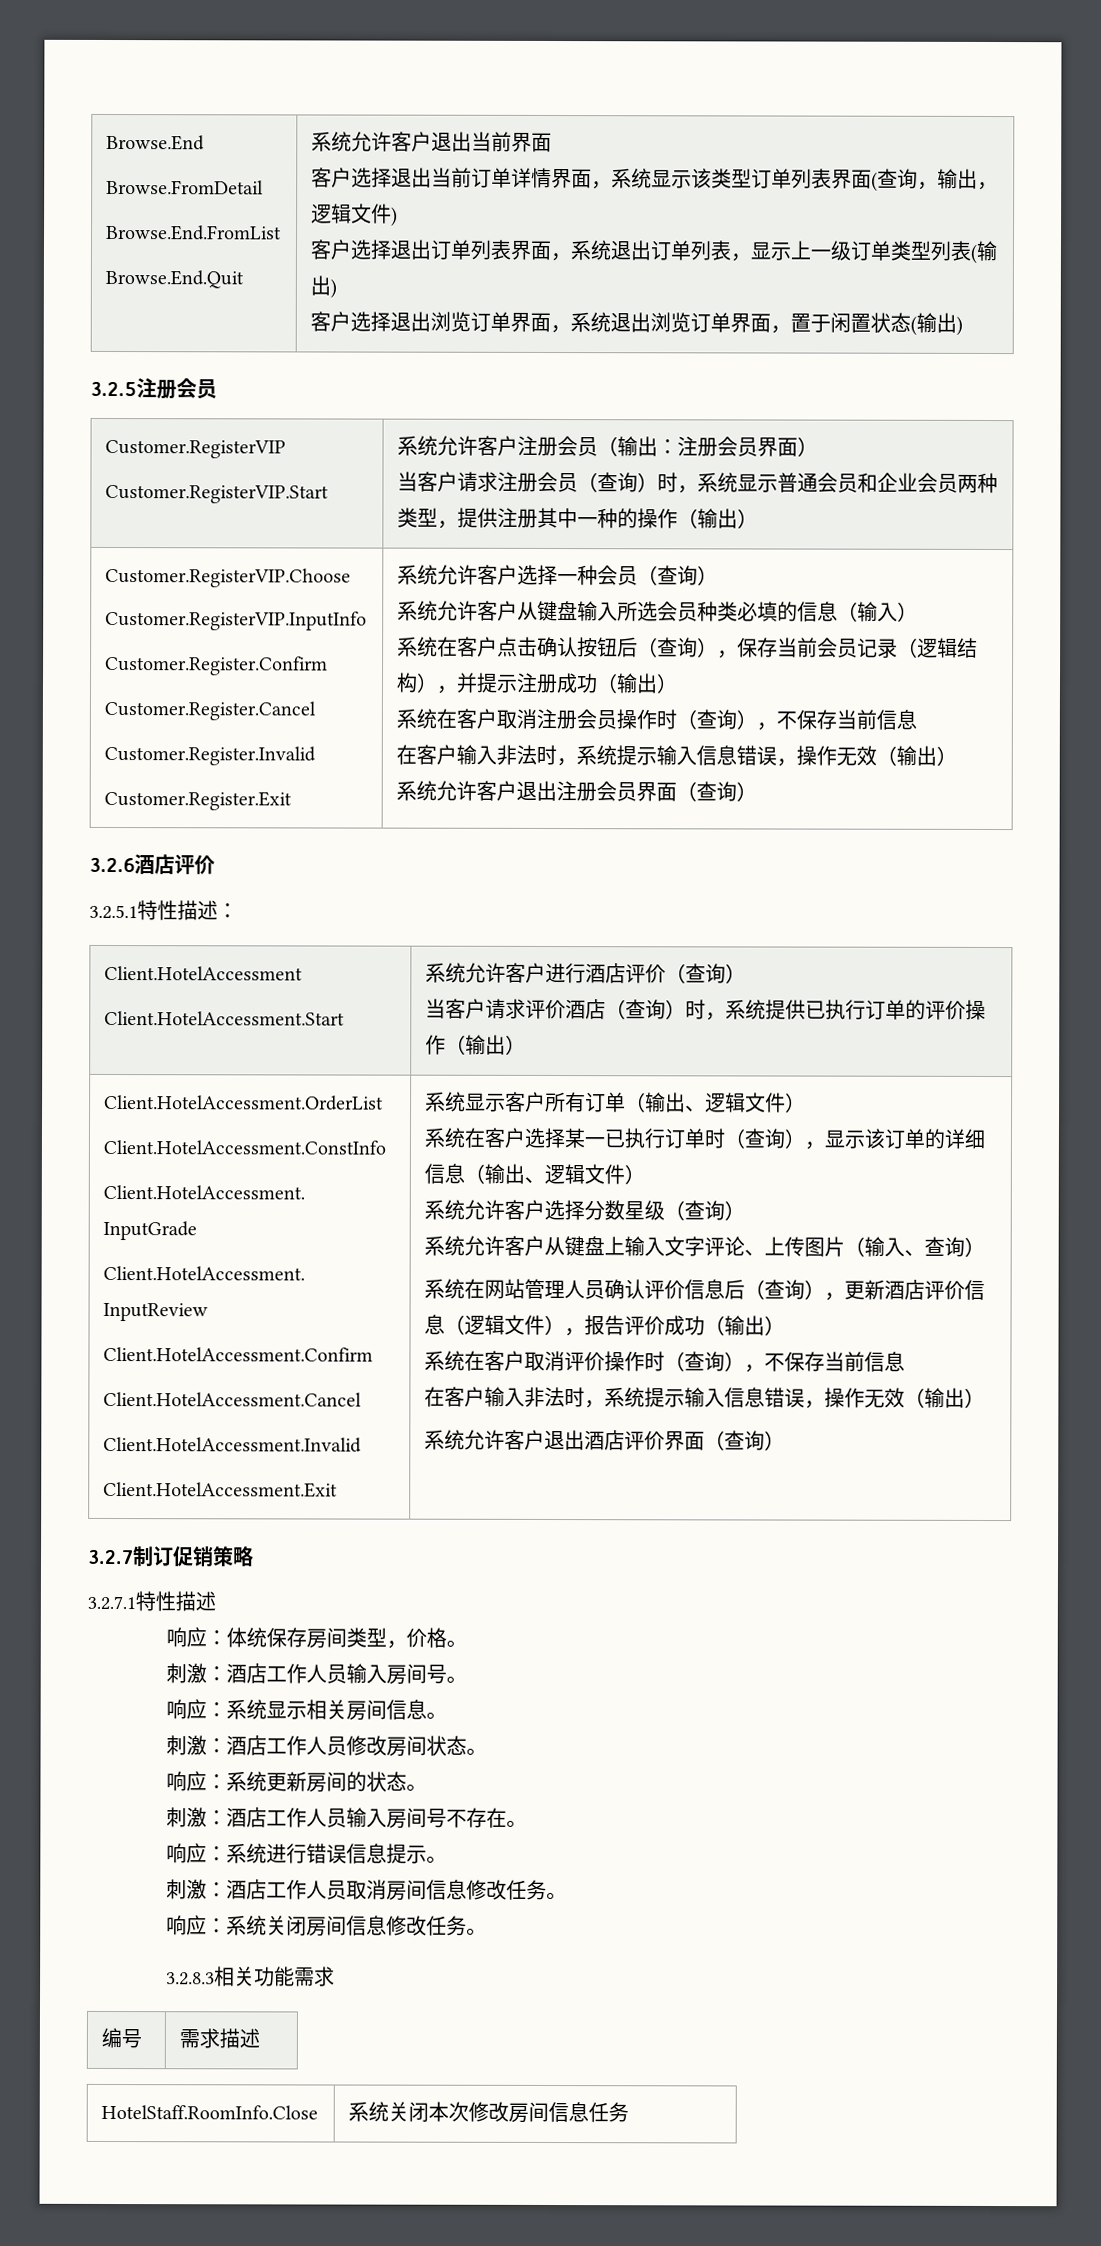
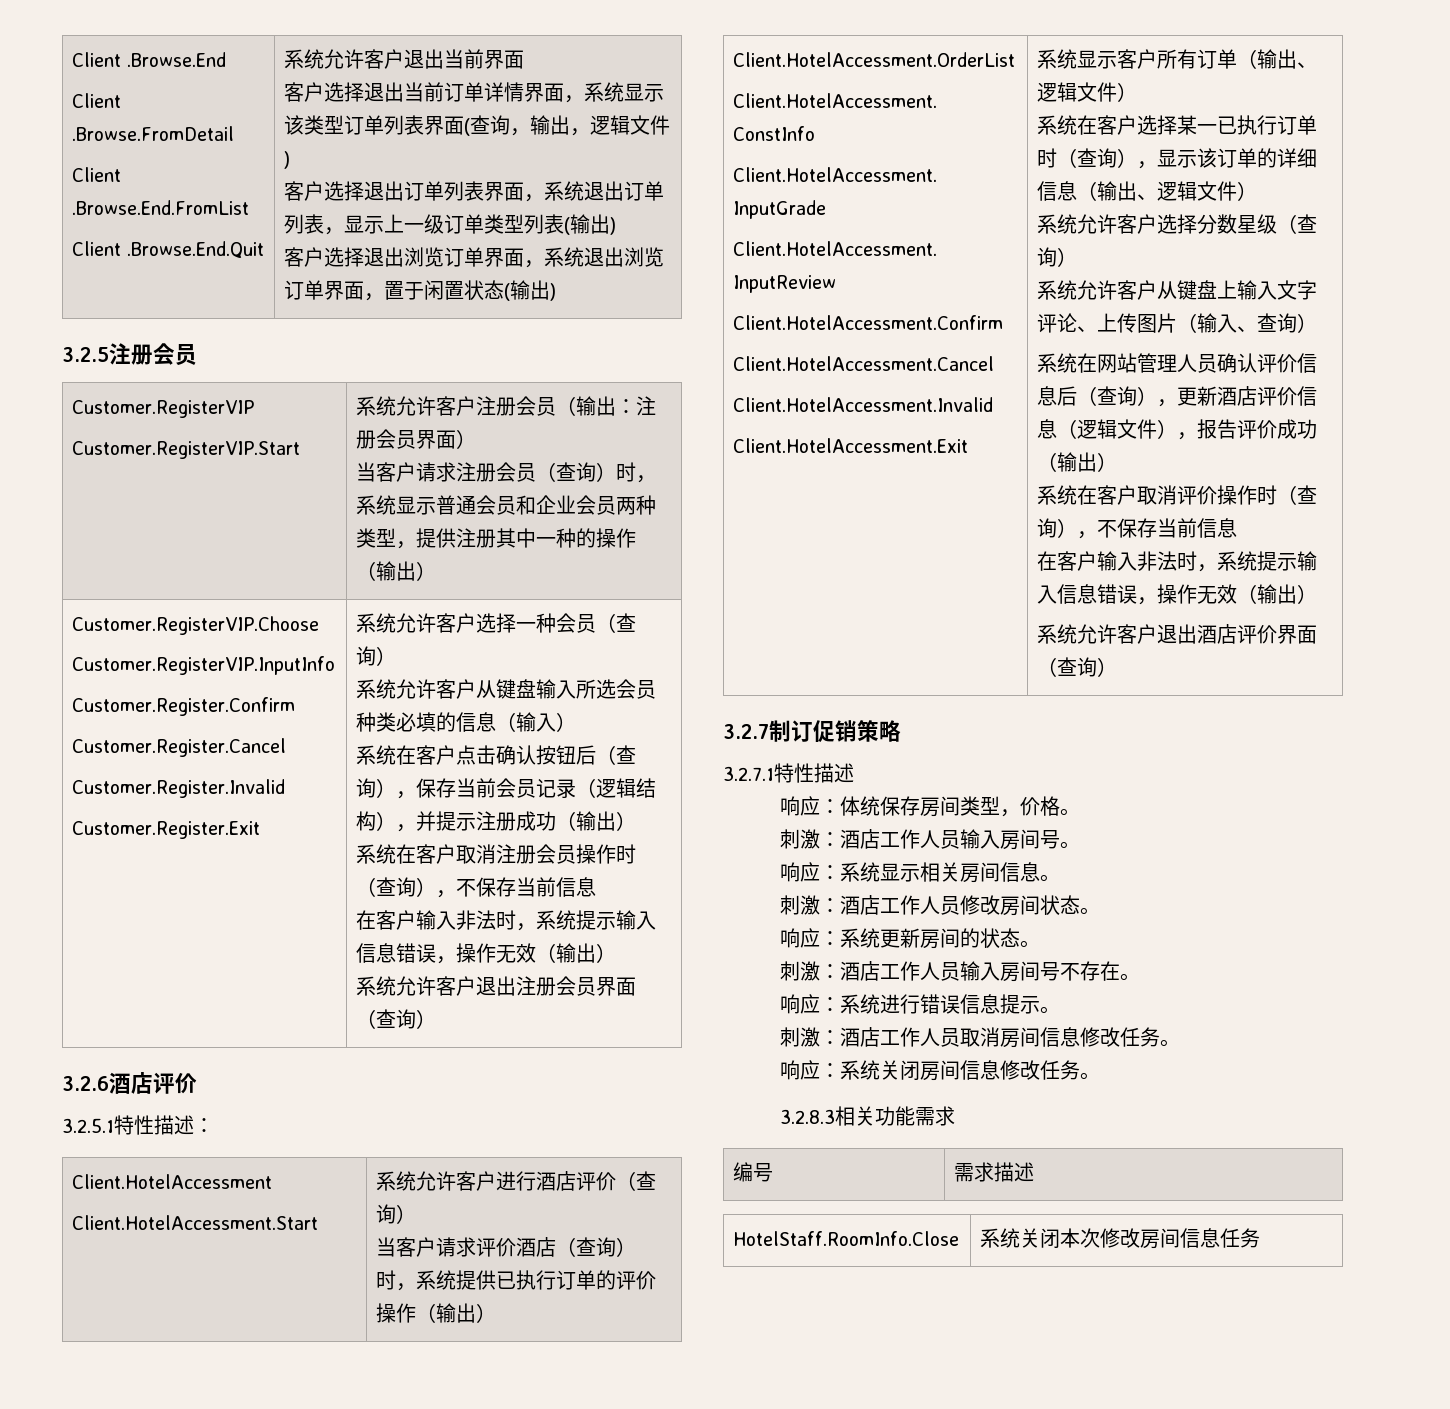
[106,134,206,151] [106,179,265,195] [106,224,283,241] [105,269,245,289] Browse.End // Browse.FromDetail // Browse.End.FromList // Browse.End.Quit -> [72,52,227,67] [72,93,122,108] [72,126,235,141] [72,167,122,182] [72,200,250,215] [72,241,265,258] Client .Browse.End // Client .Browse.FromDetail // Client .Browse.End.FromList // Client .Browse.End.Quit

